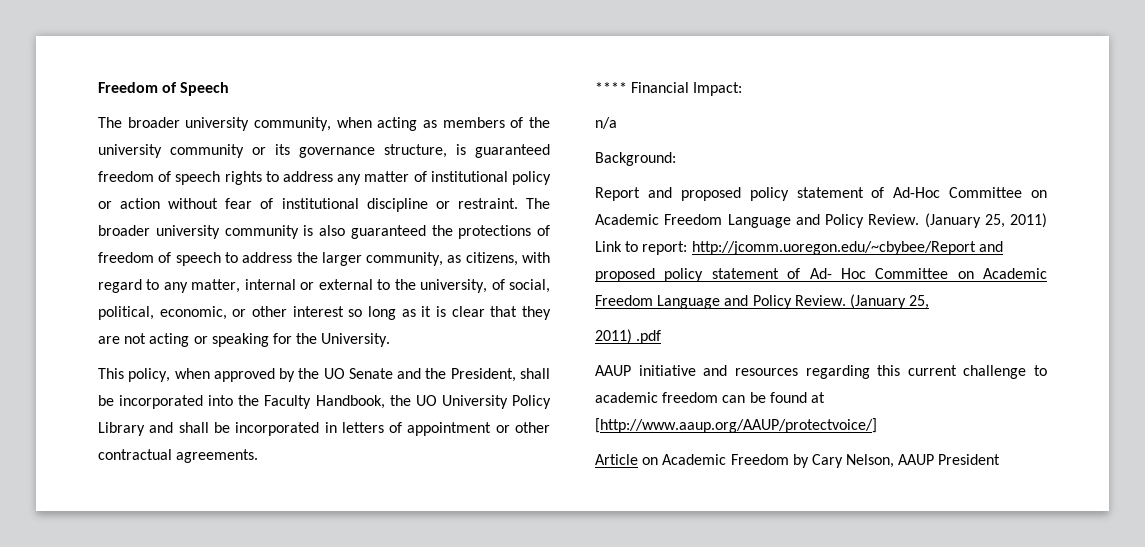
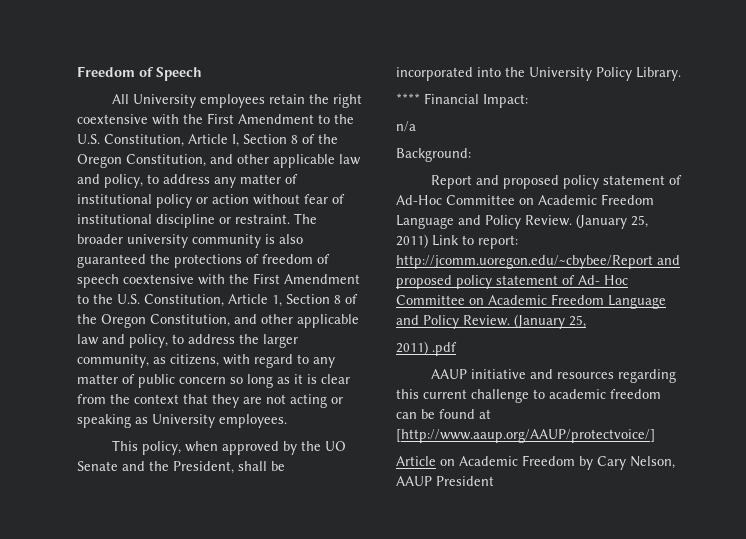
[98,117,550,131] [98,144,550,158] [98,171,262,185] The broader university community, when acting as members of the university community or its governance structure, is guaranteed freedom of speech rights -> [111,94,362,108] [77,113,354,125] [77,134,338,147] [77,154,361,168] [77,174,143,188] All University employees retain the right coextensive with the First Amendment to the U.S. Constitution, Article I, Section 8 of the Oregon Constitution, and other applicable law and policy,
(221, 259) none -> [123,273,360,285] [77,294,358,307] [77,314,359,328] [77,334,168,348] coextensive with the First Amendment to the U.S. Constitution, Article 1, Section 8 of the Oregon Constitution, and other applicable law and policy,
[191,279,550,293] [98,306,344,320] matter, internal or external to the university, of social, political, economic, or other interest -> [77,374,226,388] matter of public concern
(485, 311) none -> [77,394,179,404] from the context
[272,333,391,347] for the University. -> [135,414,287,428] as University employees.
[264,395,551,409] [98,422,550,436] [98,449,259,463] Faculty Handbook, the UO University Policy Library and shall be incorporated in letters of appointment or other contractual agreements. -> [529,67,681,81] University Policy Library.

